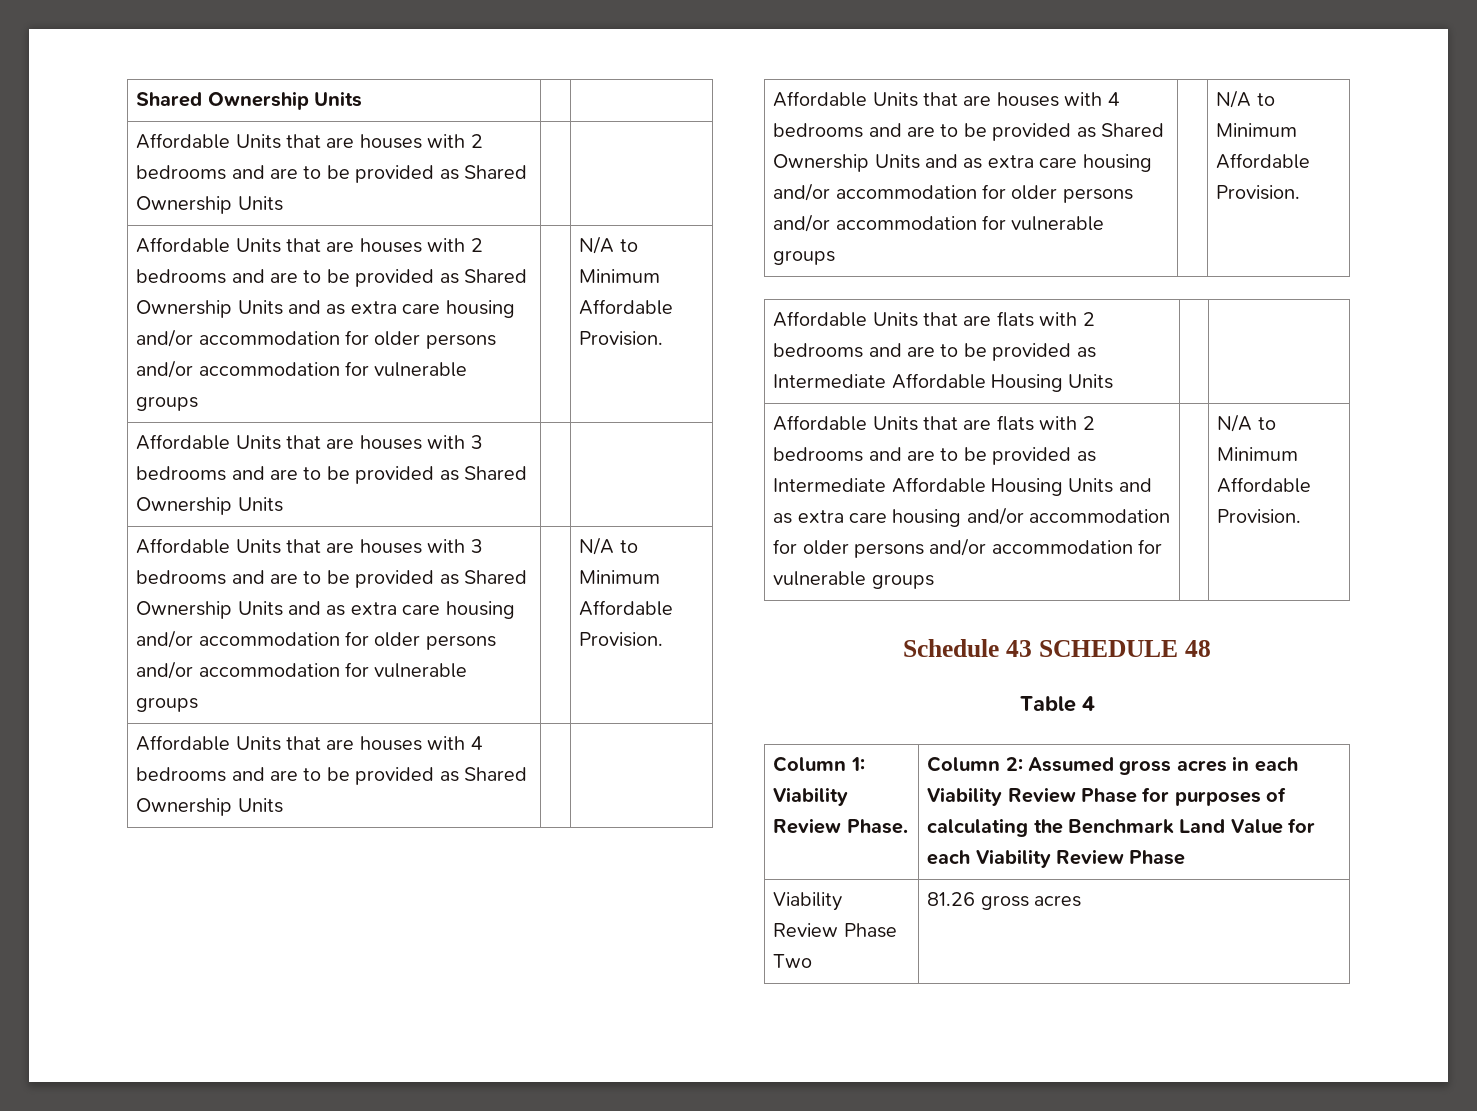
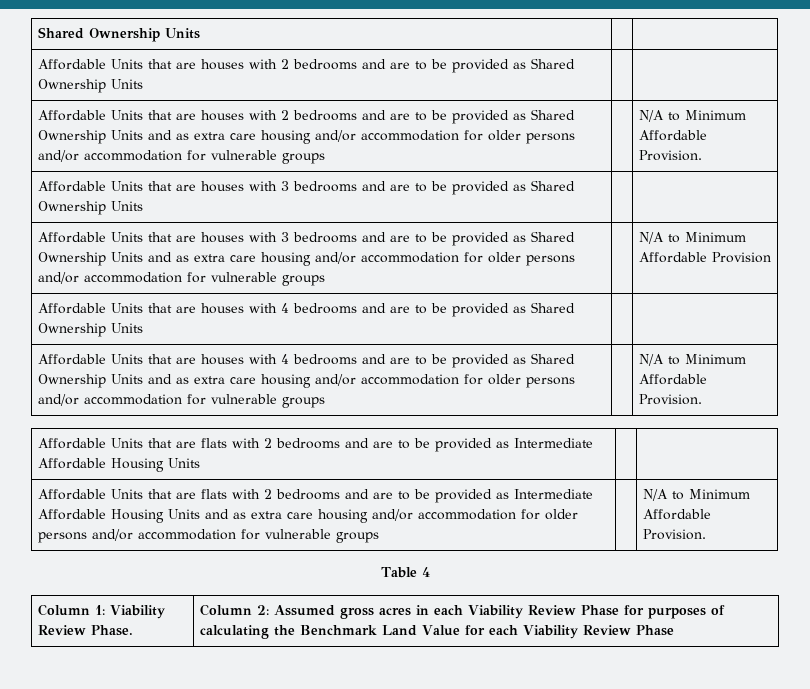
[579,632,664,647] Provision. -> [711,252,771,263] Provision
[903,639,1211,657] // Schedule 43 SCHEDULE 48 -> (706, 534) none
[773,892,843,911] [773,923,897,938] [773,954,813,968] [927,892,1082,910] // Viability Review Phase Two | 81.26 gross acres -> (674, 630) none

